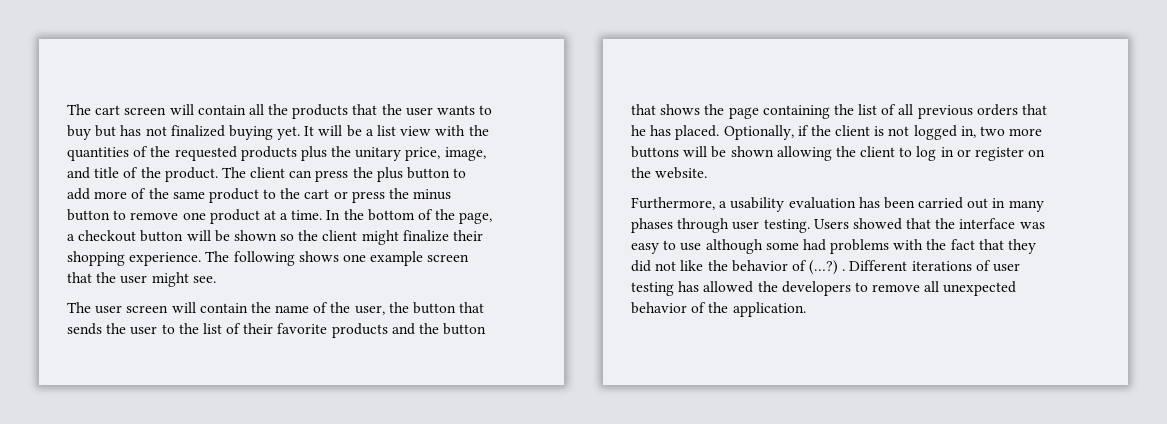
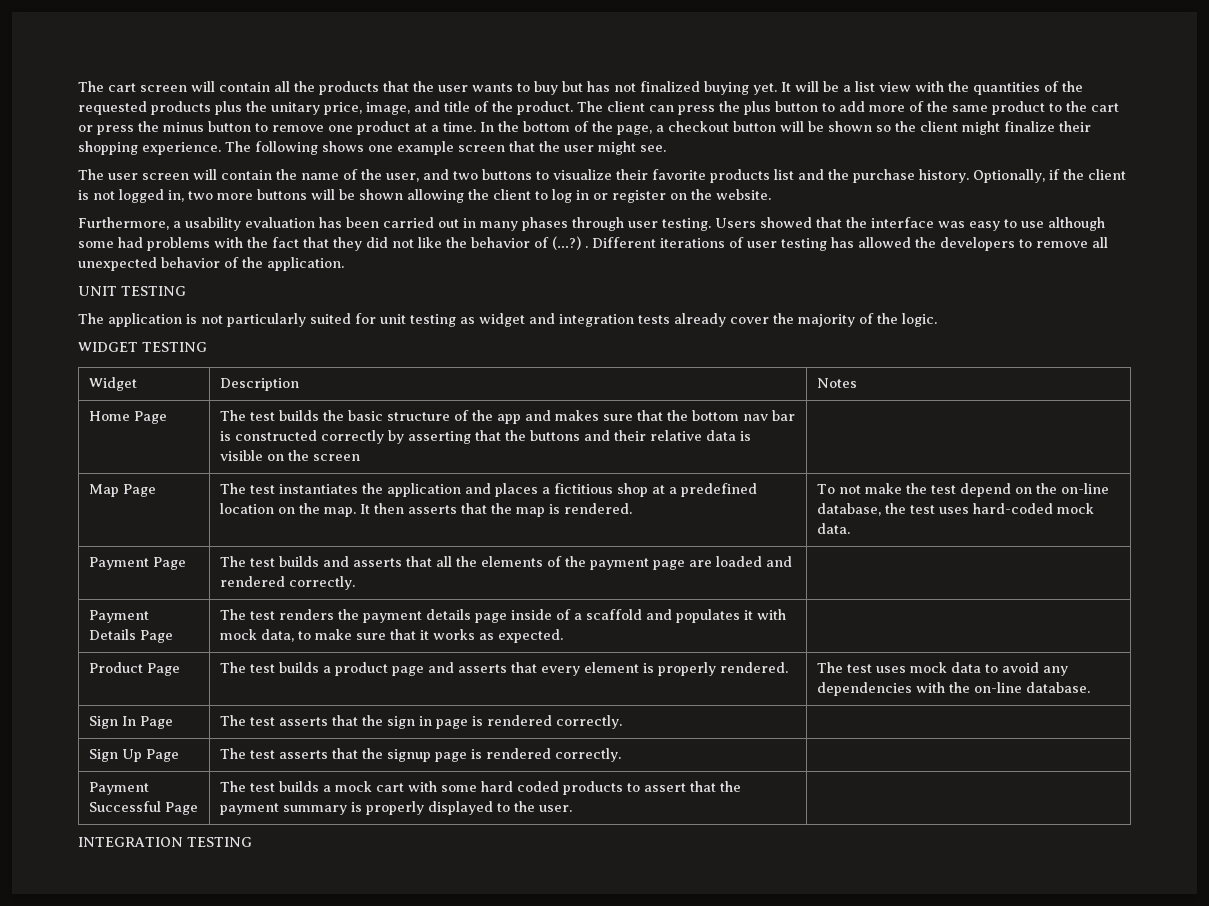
[388,302,485,314] [67,323,242,335] the button that sends the user to the list of -> [423,169,612,180] and two buttons to visualize
(388, 330) none -> [774,169,794,180] list
[443,323,487,335] [631,104,1048,119] [631,125,720,140] button that shows the page containing the list of all previous orders that he has placed. -> [853,169,969,183] purchase history.
(806, 309) none -> [78,286,186,296] [78,313,937,327] [78,342,207,352] [88,377,137,391] [219,378,299,391] [816,378,857,388] [88,411,167,424] [219,410,795,424] [219,430,751,444] [219,450,360,461] [88,484,156,497] [219,483,757,497] [219,503,632,517] [816,483,1109,497] [816,503,1094,516] [816,523,850,534] [88,557,186,570] [219,556,792,570] [219,576,355,590] [88,610,149,623] [88,629,173,643] [219,609,786,623] [219,629,563,643] [88,662,180,676] [219,662,788,676] [816,662,1068,676] [816,682,1090,696] [88,716,173,729] [219,715,622,729] [88,749,179,762] [219,748,621,762] [88,782,149,795] [88,801,198,815] [219,781,741,795] [219,801,572,815] [78,837,252,847] // UNIT TESTING // The application is not particularly suited for unit testing as widget and integration tests already cover the majority of the logic. // WIDGET TESTING // Widget | Description | Notes // Home Page | The test builds the basic structure of the app and makes sure that the bottom nav bar is constructed correctly by asserting that the buttons and their relative data is visible on the screen | // Map Page | The test instantiates the application and places a fictitious shop at a predefined location on the map. It then asserts that the map is rendered. | To not make the test depend on the on-line database, the test uses hard-coded mock data. // Payment Page | The test builds and asserts that all the elements of the payment page are loaded and rendered correctly. | // Payment Details Page | The test renders the payment details page inside of a scaffold and populates it with mock data, to make sure that it works as expected. | // Product Page | The test builds a product page and asserts that every element is properly rendered. | The test uses mock data to avoid any dependencies with the on-line database. // Sign In Page | The test asserts that the sign in page is rendered correctly. | // Sign Up Page | The test asserts that the signup page is rendered correctly. | // Payment Successful Page | The test builds a mock cart with some hard coded products to assert that the payment summary is properly displayed to the user. | // INTEGRATION TESTING

